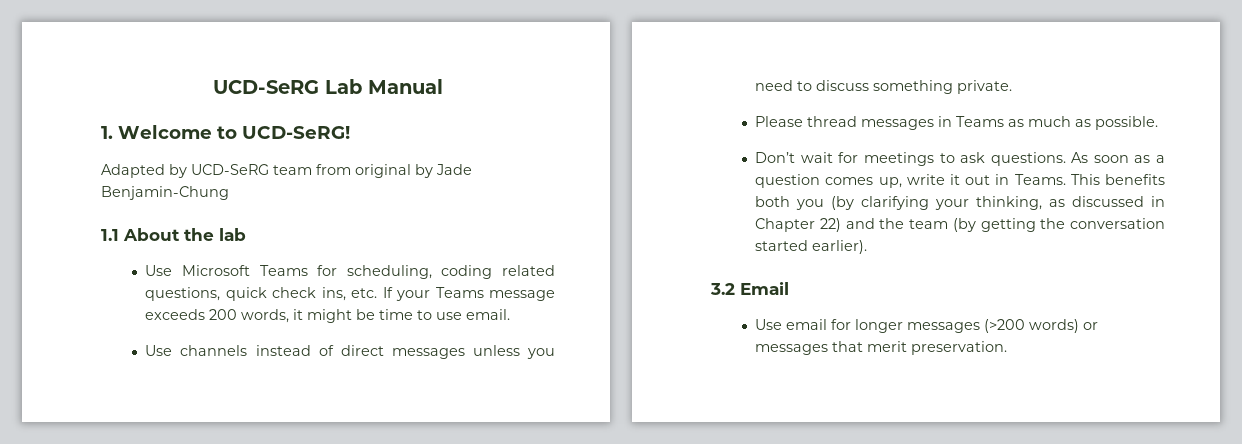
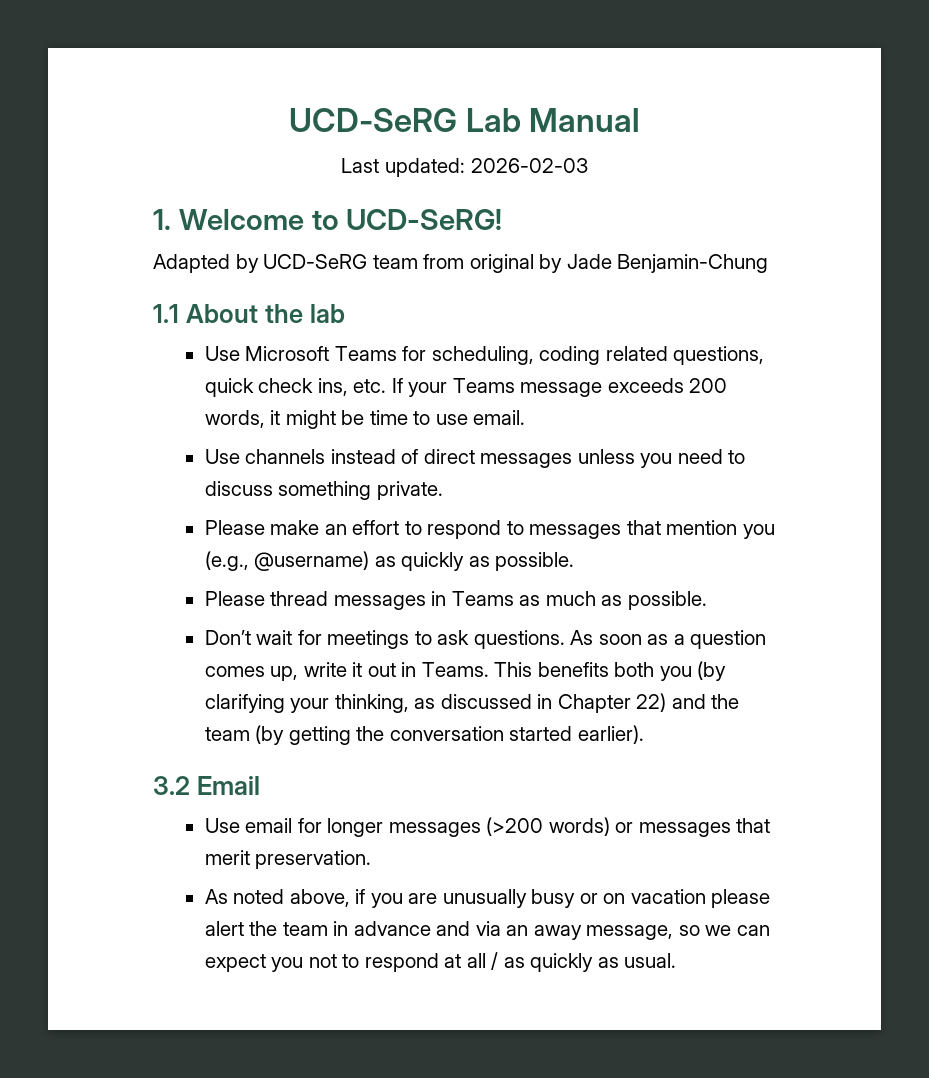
(443, 86) none -> [341,158,588,177] // Last updated: 2026-02-03
(1013, 87) none -> [204,520,775,539] [204,551,575,571] // Please make an effort to respond to messages that mention you (e.g., @username) as quickly as possible.
(1008, 348) none -> [204,889,771,908] [204,921,771,940] [204,952,677,972] // As noted above, if you are unusually busy or on vacation please alert the team in advance and via an away message, so we can expect you not to respond at all / as quickly as usual.

